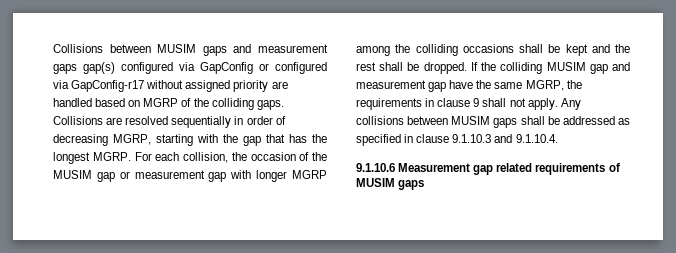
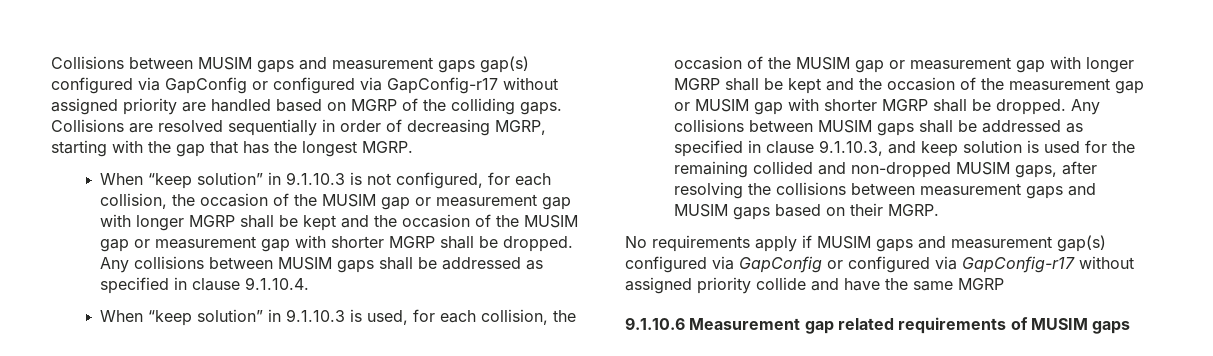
[134,152,152,161] For -> [99,172,510,189] // When “keep solution” in 9.1.10.3 is not configured, for
[356,44,630,56] [356,62,630,74] [356,80,582,92] [356,98,558,110] among the colliding occasions shall be kept and the rest shall be dropped. If the colliding MUSIM gap and measurement gap have the same MGRP, the requirements in clause 9 shall not apply. -> [239,214,578,231] [99,235,573,252] shall be kept and the occasion of the MUSIM gap or measurement gap with shorter MGRP shall be dropped.
[452,134,558,143] 9.1.10.3 and 9.1.10.4. -> [244,277,309,290] [99,309,576,326] [673,56,1134,73] [673,77,1144,94] [673,98,1100,115] [673,119,1083,136] [673,140,1135,157] [673,161,1097,178] [673,182,1096,199] [673,203,939,220] [625,235,1106,252] [625,256,1134,273] [625,277,1004,294] 9.1.10.4. // When “keep solution” in 9.1.10.3 is used, for each collision, the occasion of the MUSIM gap or measurement gap with longer MGRP shall be kept and the occasion of the measurement gap or MUSIM gap with shorter MGRP shall be dropped. Any collisions between MUSIM gaps shall be addressed as specified in clause 9.1.10.3, and keep solution is used for the remaining collided and non-dropped MUSIM gaps, after resolving the collisions between measurement gaps and MUSIM gaps based on their MGRP. // No requirements apply if MUSIM gaps and measurement gap(s) configured via GapConfig or configured via GapConfig-r17 without assigned priority collide and have the same MGRP

